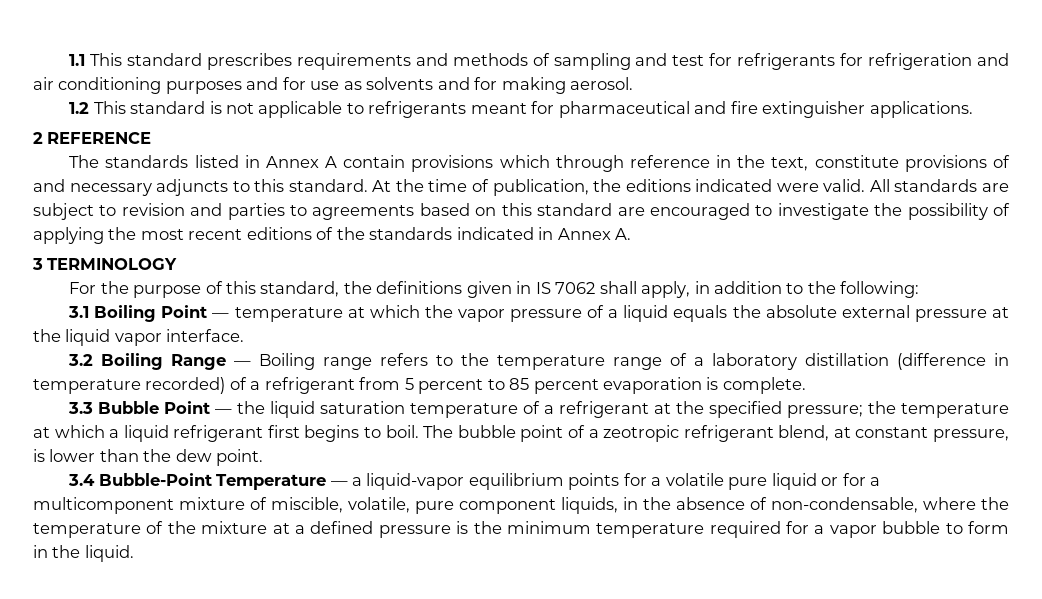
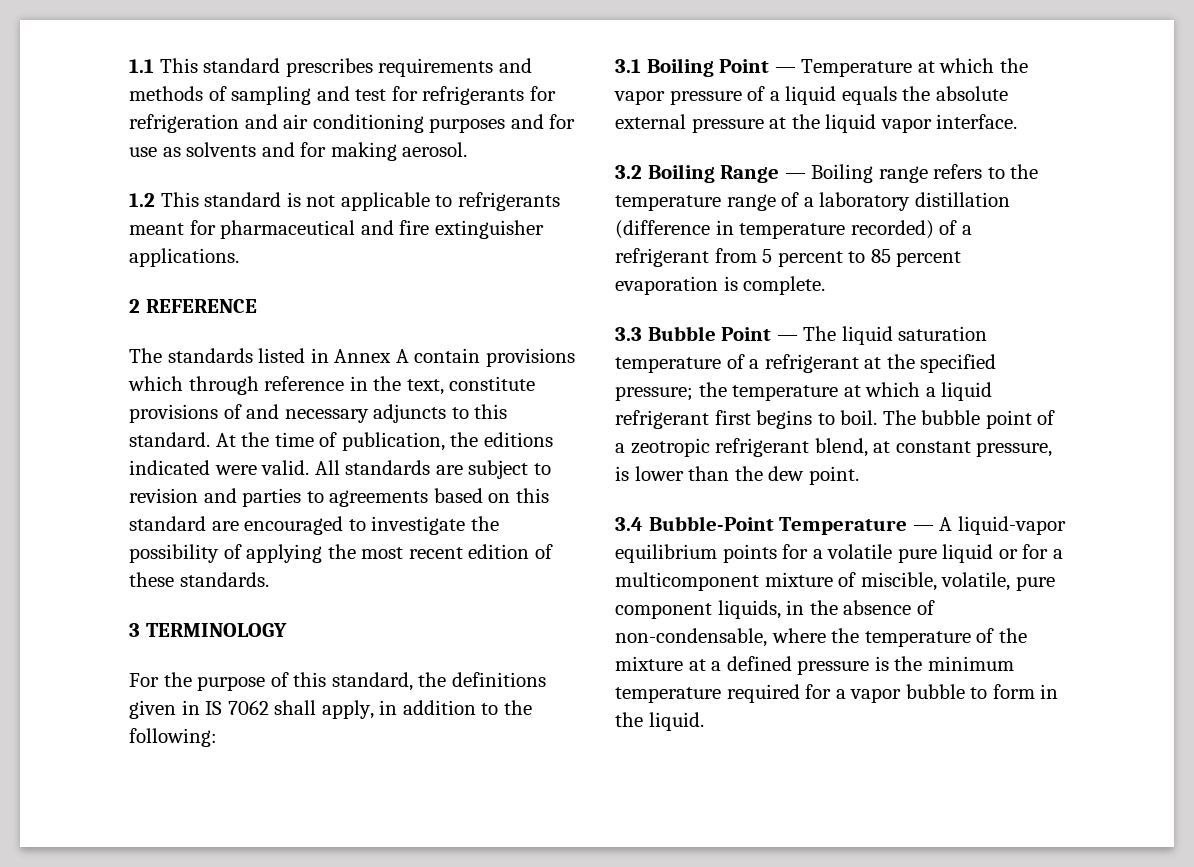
[246,227,632,240] editions of the standards indicated in Annex A. -> [468,544,553,559] [129,572,269,587] edition of these standards.
[234,307,343,322] temperature -> [801,59,913,77] Temperature
[237,401,266,414] the -> [803,326,837,341] The
[351,477,362,486] a -> [939,517,953,531] A

